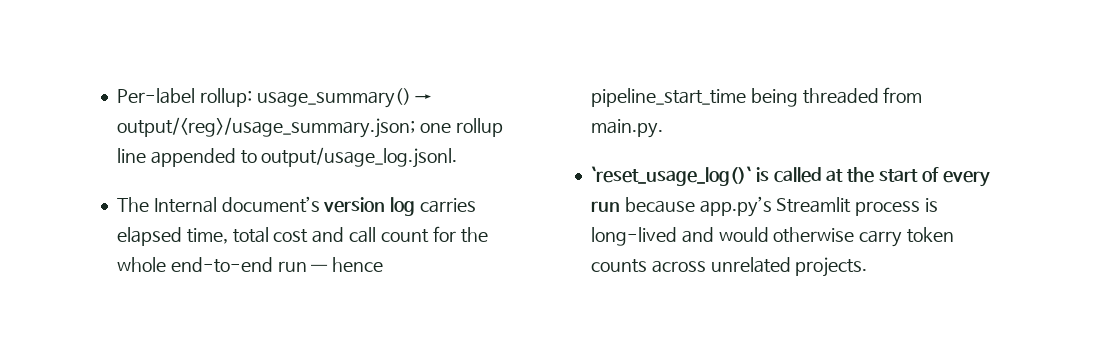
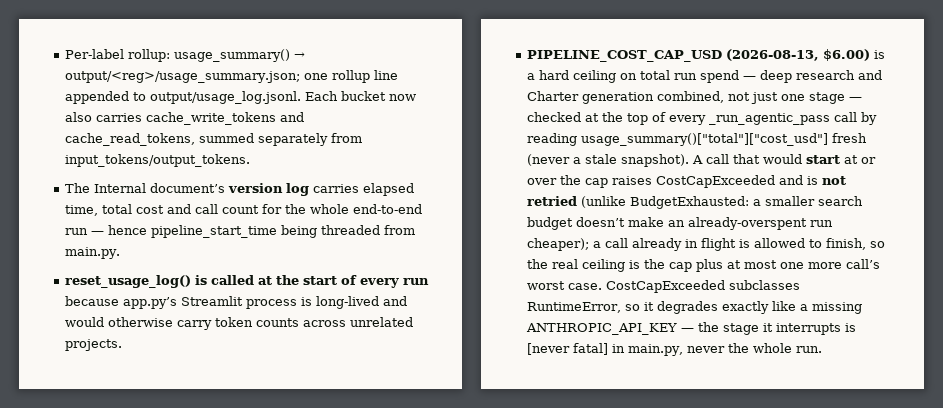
(458, 157) none -> [304,91,416,101] [64,112,304,125] [64,133,362,146] [64,154,250,167] Each bucket now also carries cache_write_tokens and cache_read_tokens, summed separately from input_tokens/output_tokens.
[590,166,751,186] `reset_usage_log()` -> [64,275,191,288] reset_usage_log()
(868, 267) none -> [526,49,885,62] [526,70,882,83] [526,91,862,104] [526,112,877,125] [526,133,867,146] [526,154,876,167] [526,175,846,188] [526,196,863,209] [526,217,833,230] [526,238,885,251] [526,259,880,272] [526,280,800,293] [526,301,862,314] [525,322,856,335] [526,343,822,356] // PIPELINE_COST_CAP_USD (2026-08-13, $6.00) is a hard ceiling on total run spend — deep research and Charter generation combined, not just one stage — checked at the top of every _run_agentic_pass call by reading usage_summary()["total"]["cost_usd"] fresh (never a stale snapshot). A call that would start at or over the cap raises CostCapExceeded and is not retried (unlike BudgetExhausted: a smaller search budget doesn’t make an already-overspent run cheaper); a call already in flight is allowed to finish, so the real ceiling is the cap plus at most one more call’s worst case. CostCapExceeded subclasses RuntimeError, so it degrades exactly like a missing ANTHROPIC_API_KEY — the stage it interrupts is [never fatal] in main.py, never the whole run.

